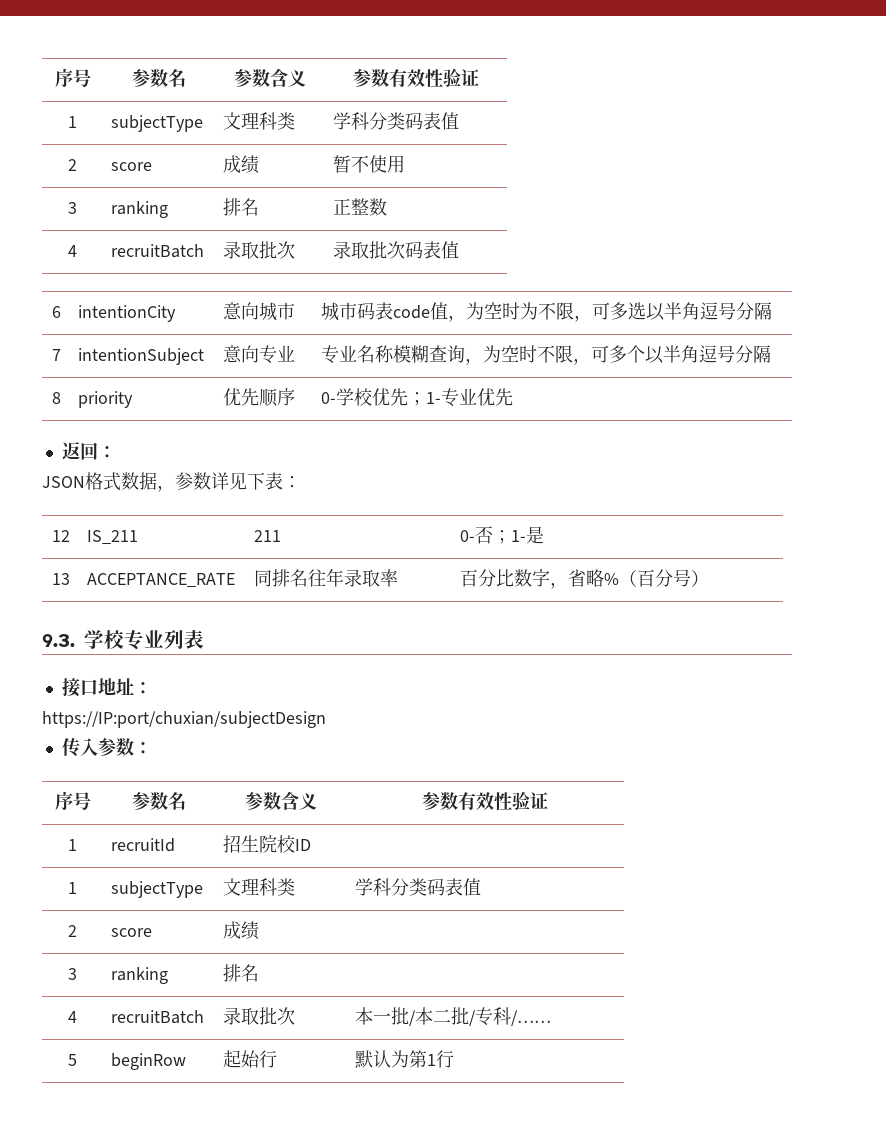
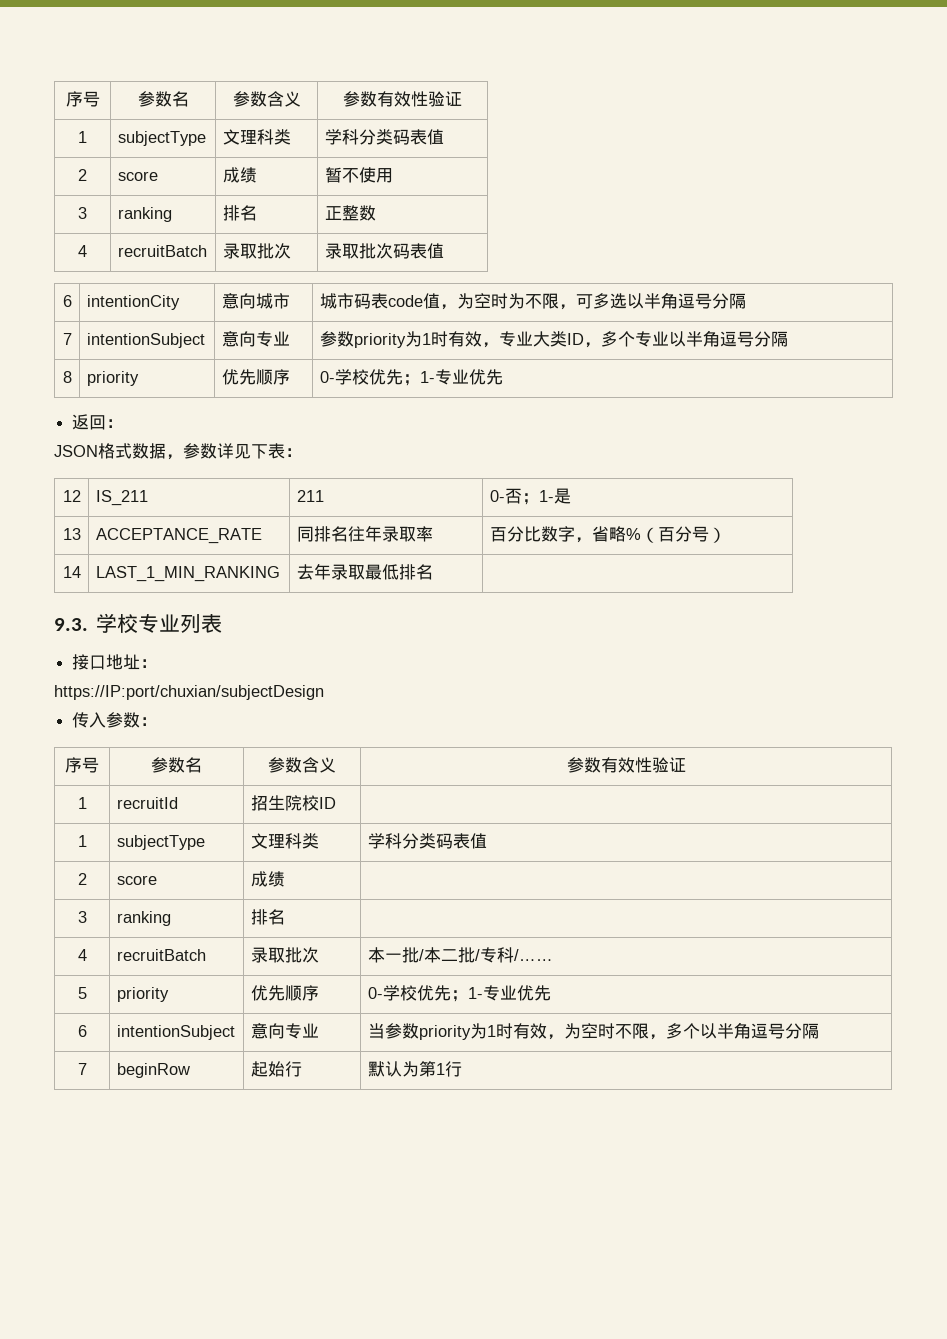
[320,345,645,365] 专业名称模糊查询，为空时不限，可多个 -> [319,331,669,348] 参数priority为1时有效，专业大类ID，多个专业
(709, 578) none -> [62,566,81,578] [95,566,280,582] [296,563,433,580] // 14 | LAST_1_MIN_RANKING | 去年录取最低排名 |
(77, 1060) none -> [116,987,169,1002] [250,985,319,1001] [367,985,551,1002] [77,1025,87,1037] [116,1025,235,1040] [250,1023,319,1039] [367,1022,819,1040] [77,1063,87,1075] | priority | 优先顺序 | 0-学校优先；1-专业优先 // 6 | intentionSubject | 意向专业 | 当参数priority为1时有效，为空时不限，多个以半角逗号分隔 // 7

